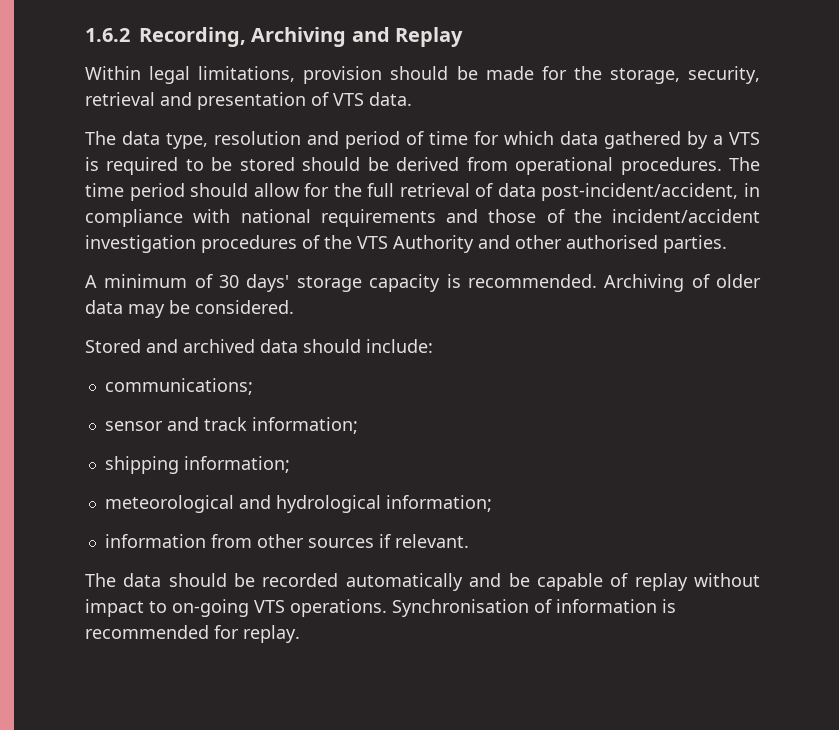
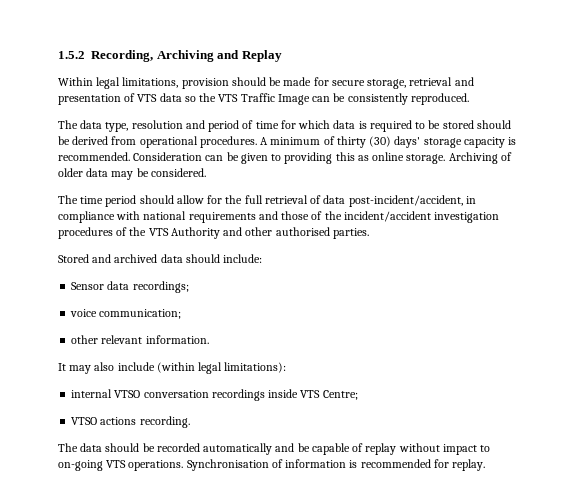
[85,28,130,42] 1.6.2 -> [58,51,85,59] 1.5.2
[573,66,761,84] the storage, security, -> [331,79,407,89] secure storage,
[369,92,412,106] data. -> [159,93,469,105] data so the VTS Traffic Image can be consistently reproduced.
[604,131,760,149] gathered by a VTS -> (356, 124) none
(722, 166) none -> [260,136,517,148] [58,152,512,164] [58,168,206,180] A minimum of thirty (30) days' storage capacity is recommended. Consideration can be given to providing this as online storage. Archiving of older data may be considered. //
[85,274,762,292] [85,300,294,318] // A minimum of 30 days' storage capacity is recommended. Archiving of older data may be considered. -> (369, 233) none
[104,378,253,395] [104,417,358,434] [104,456,290,474] [104,495,492,513] [104,534,469,548] communications; // sensor and track information; // shipping information; // meteorological and hydrological information; // information from other sources if relevant. -> [71,281,189,293] [70,309,182,319] [71,335,209,344] [58,362,287,374] [71,389,358,401] [71,416,190,428] Sensor data recordings; // voice communication; // other relevant information. // It may also include (within legal limitations): // internal VTSO conversation recordings inside VTS Centre; // VTSO actions recording.

